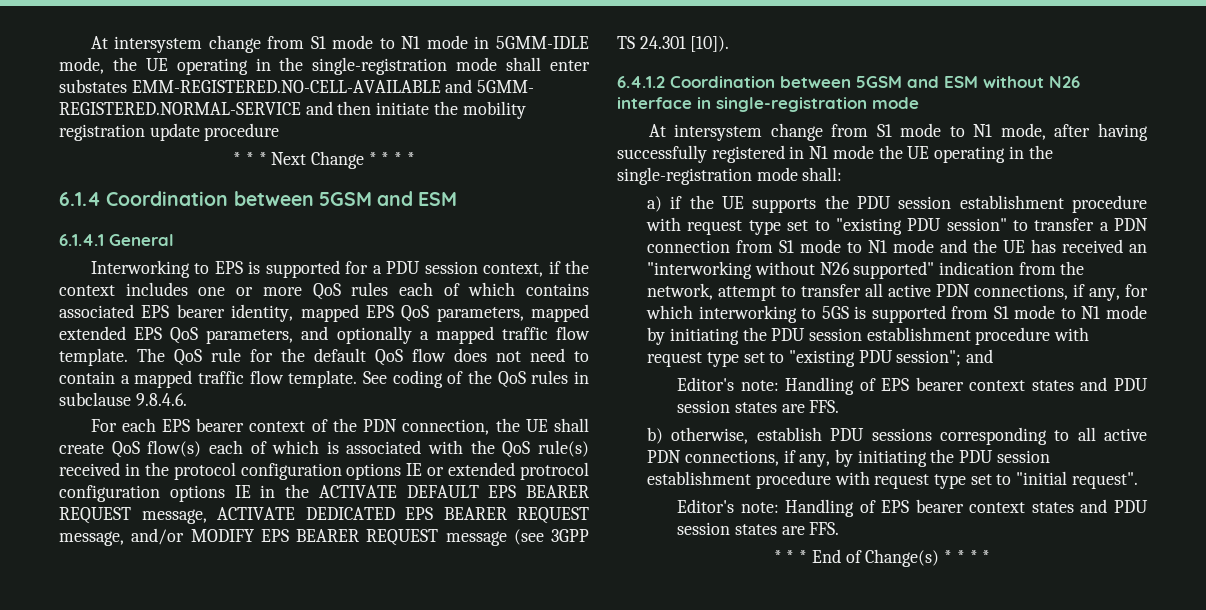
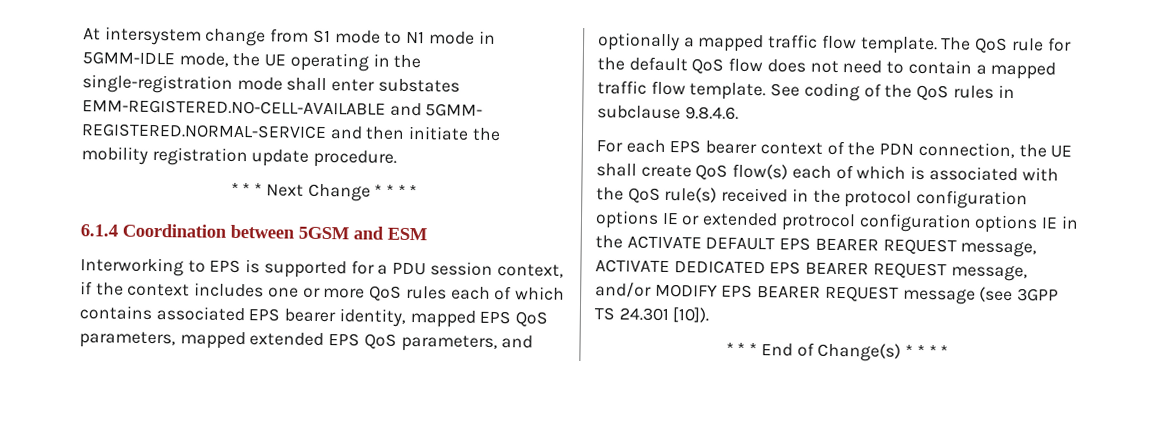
[204,123,280,141] procedure -> [313,149,398,168] procedure.
[59,234,174,246] // 6.1.4.1 General -> (427, 234) none
[617,76,1080,88] [617,97,919,112] [648,123,1148,141] [617,145,1053,163] [617,167,843,185] [647,195,1147,213] [646,217,1148,235] [647,239,1148,253] [647,261,1085,279] [647,283,1148,301] [646,305,1147,323] [647,327,1090,345] [647,349,994,367] [677,377,1149,395] [677,400,840,413] [647,427,1147,445] [647,449,1050,467] [647,471,1138,489] [677,499,1149,517] [677,522,840,535] // 6.4.1.2 Coordination between 5GSM and ESM without N26 interface in single-registration mode // At intersystem change from S1 mode to N1 mode, after having successfully registered in N1 mode the UE operating in the single-registration mode shall: // a) if the UE supports the PDU session establishment procedure with request type set to "existing PDU session" to transfer a PDN connection from S1 mode to N1 mode and the UE has received an "interworking without N26 supported" indication from the network, attempt to transfer all active PDN connections, if any, for which interworking to 5GS is supported from S1 mode to N1 mode by initiating the PDU session establishment procedure with request type set to "existing PDU session"; and // Editor's note: Handling of EPS bearer context states and PDU session states are FFS. // b) otherwise, establish PDU sessions corresponding to all active PDN connections, if any, by initiating the PDU session establishment procedure with request type set to "initial request". // Editor's note: Handling of EPS bearer context states and PDU session states are FFS. -> (710, 315) none

